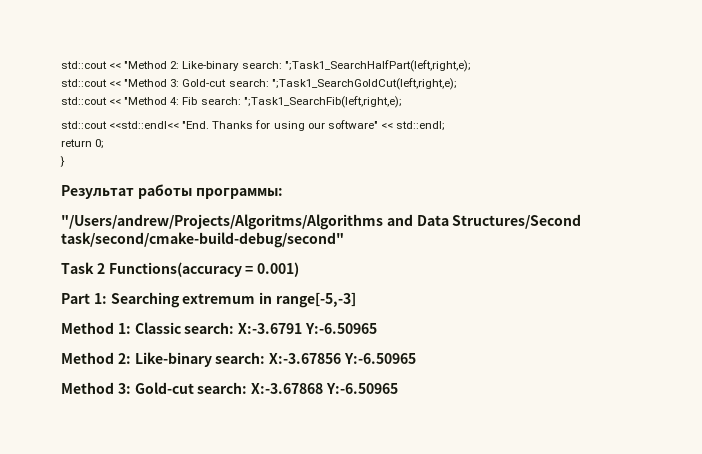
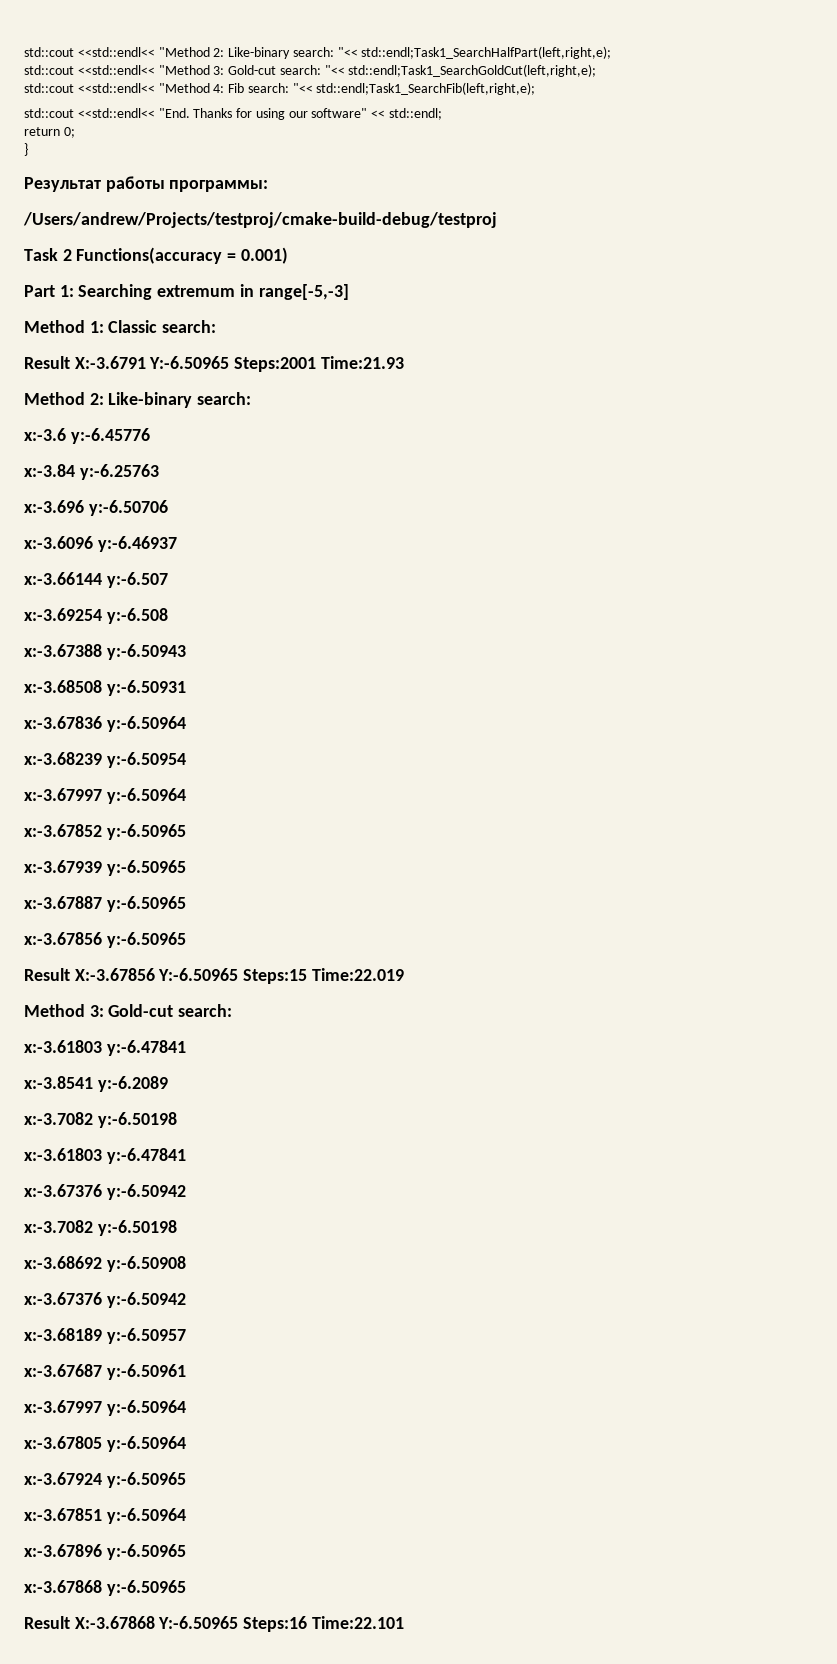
[61,61,122,69] std::cout << -> [24,47,155,57] std::cout <<std::endl<<
[284,60,471,72] [61,79,122,87] ";Task1_SearchHalfPart(left,right,e); // std::cout << -> [337,46,612,59] [24,65,155,75] "<< std::endl;Task1_SearchHalfPart(left,right,e); // std::cout <<std::endl<<
[271,78,457,90] [61,97,122,105] ";Task1_SearchGoldCut(left,right,e); // std::cout << -> [324,64,597,77] [24,83,155,93] "<< std::endl;Task1_SearchGoldCut(left,right,e); // std::cout <<std::endl<<
[243,96,402,108] ";Task1_SearchFib(left,right,e); -> [292,82,536,95] "<< std::endl;Task1_SearchFib(left,right,e);
[61,214,582,230] [61,232,344,248] "/Users/andrew/Projects/Algoritms/Algorithms and Data Structures/Second task/second/cmake-build-debug/second" -> [23,212,497,228] /Users/andrew/Projects/testproj/cmake-build-debug/testproj
(235, 328) none -> [24,356,70,369] // Result
(377, 328) none -> [234,356,404,372] Steps:2001 Time:21.93
(266, 358) none -> [24,428,150,444] [24,464,159,480] [24,500,168,516] [24,536,177,552] [24,572,168,588] [24,608,168,624] [24,644,186,660] [24,680,186,696] [24,716,186,732] [24,752,186,768] [24,788,186,804] [24,824,186,840] [24,860,186,876] [24,896,186,912] [24,932,186,948] [24,968,70,981] // x:-3.6 y:-6.45776 // x:-3.84 y:-6.25763 // x:-3.696 y:-6.50706 // x:-3.6096 y:-6.46937 // x:-3.66144 y:-6.507 // x:-3.69254 y:-6.508 // x:-3.67388 y:-6.50943 // x:-3.68508 y:-6.50931 // x:-3.67836 y:-6.50964 // x:-3.68239 y:-6.50954 // x:-3.67997 y:-6.50964 // x:-3.67852 y:-6.50965 // x:-3.67939 y:-6.50965 // x:-3.67887 y:-6.50965 // x:-3.67856 y:-6.50965 // Result
(416, 358) none -> [243,968,404,984] Steps:15 Time:22.019
[251,383,398,394] X:-3.67868 Y:-6.50965 -> [24,1040,186,1056] [24,1076,168,1092] [24,1112,177,1128] [24,1148,186,1164] [24,1184,186,1200] [24,1220,177,1236] [24,1256,186,1272] [24,1292,186,1308] [24,1328,186,1344] [24,1364,186,1380] [24,1400,186,1416] [24,1436,186,1452] [24,1472,186,1488] [24,1508,186,1524] [24,1544,186,1560] [24,1580,186,1596] [24,1616,404,1632] // x:-3.61803 y:-6.47841 // x:-3.8541 y:-6.2089 // x:-3.7082 y:-6.50198 // x:-3.61803 y:-6.47841 // x:-3.67376 y:-6.50942 // x:-3.7082 y:-6.50198 // x:-3.68692 y:-6.50908 // x:-3.67376 y:-6.50942 // x:-3.68189 y:-6.50957 // x:-3.67687 y:-6.50961 // x:-3.67997 y:-6.50964 // x:-3.67805 y:-6.50964 // x:-3.67924 y:-6.50965 // x:-3.67851 y:-6.50964 // x:-3.67896 y:-6.50965 // x:-3.67868 y:-6.50965 // Result X:-3.67868 Y:-6.50965 Steps:16 Time:22.101

